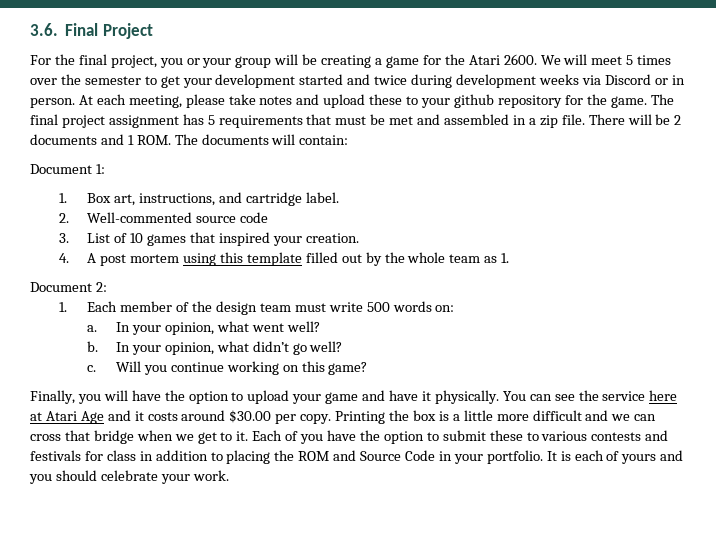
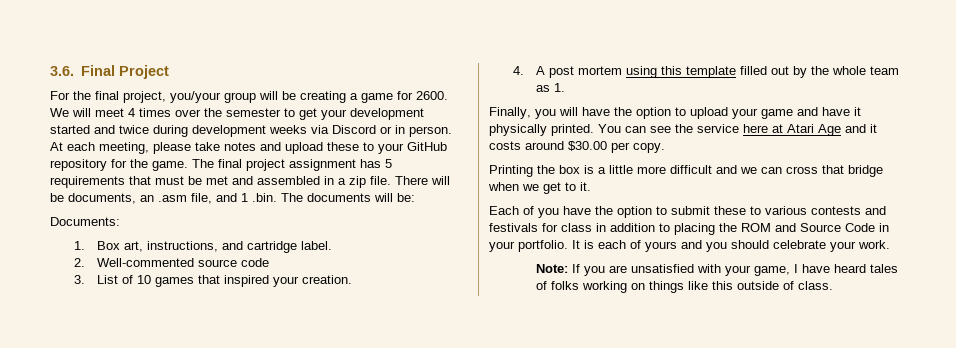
[159,58,232,68] you or your -> [170,91,221,103] you/your
[444,54,500,65] the Atari -> (413, 95) none
[626,55,634,65] 5 -> [128,108,135,117] 4
[453,94,494,108] github -> [407,142,447,151] GitHub
[674,115,682,125] [30,134,97,145] 2 documents -> [68,193,212,204] documents, an .asm file,
[136,135,171,145] ROM. -> [252,193,277,202] .bin.
[299,135,349,145] [30,164,105,174] contain: // Document 1: -> [397,193,415,202] [50,217,120,226] be: // Documents:
[30,282,107,292] [58,301,455,315] [87,321,320,335] [87,341,343,355] [87,361,368,375] // Document 2: // 1. Each member of the design team must write 500 words on: // a. In your opinion, what went well? // b. In your opinion, what didn’t go well? // c. Will you continue working on this game? -> (566, 87) none
[434,390,499,404] physically. -> [489,124,594,136] physically printed.
(332, 419) none -> (665, 148) //
(249, 436) none -> (591, 186) //
(229, 475) none -> [536,264,899,276] [536,281,834,293] // Note: If you are unsatisfied with your game, I have heard tales of folks working on things like this outside of class.

